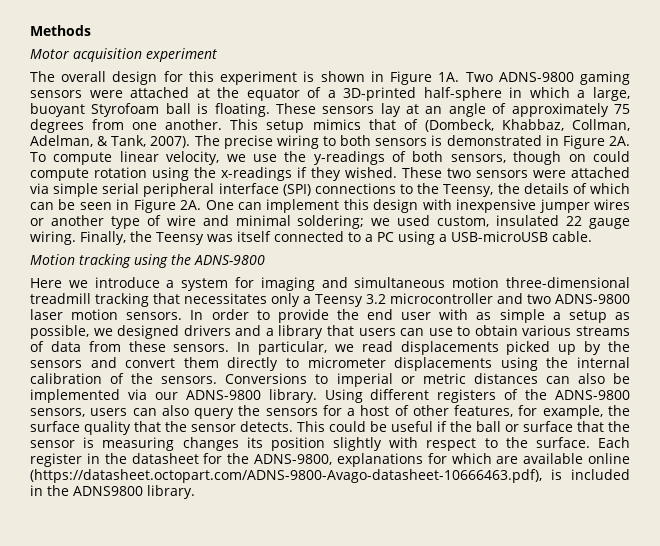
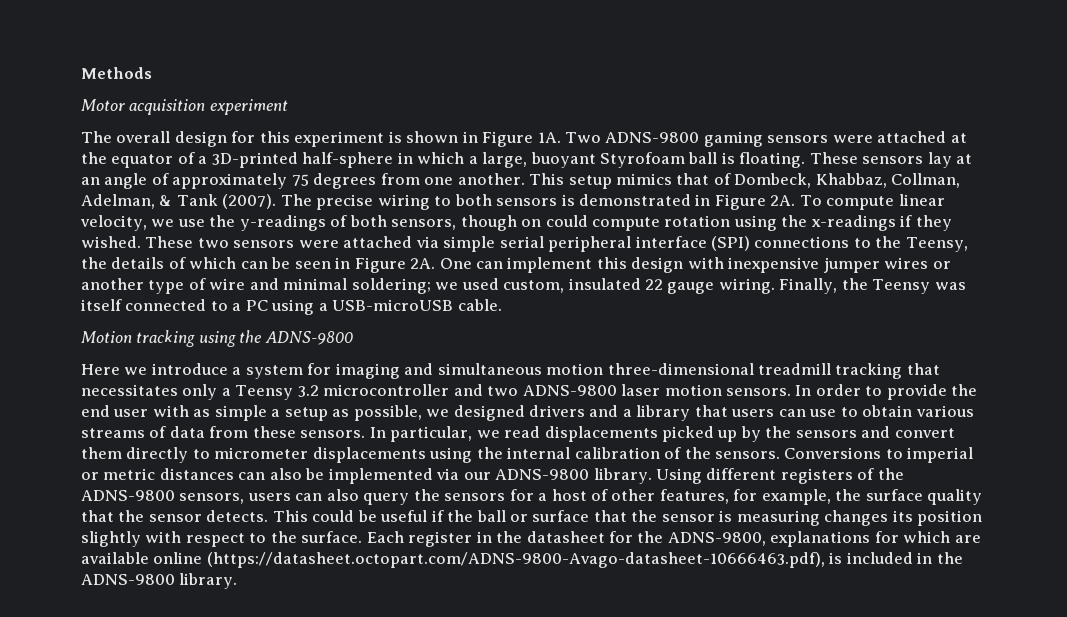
[424,119,494,132] (Dombeck, -> [734,173,812,188] Dombeck,
[111,135,191,148] Tank, 2007). -> [176,194,277,209] Tank (2007).
[73,486,143,496] ADNS9800 -> [81,574,175,585] ADNS-9800

